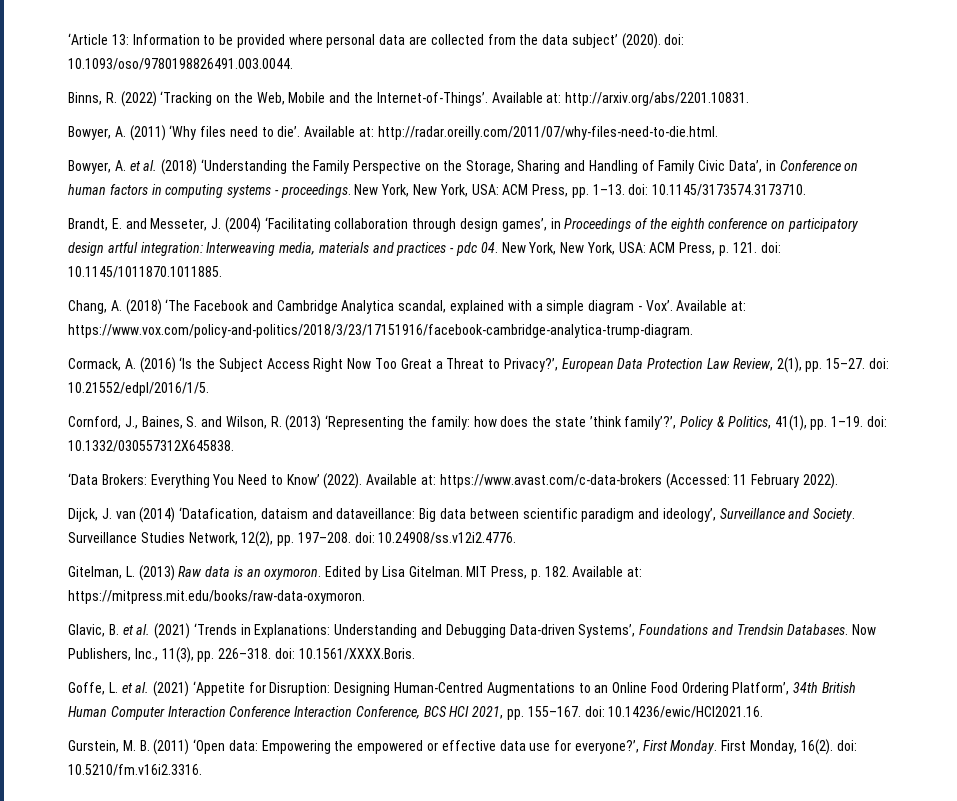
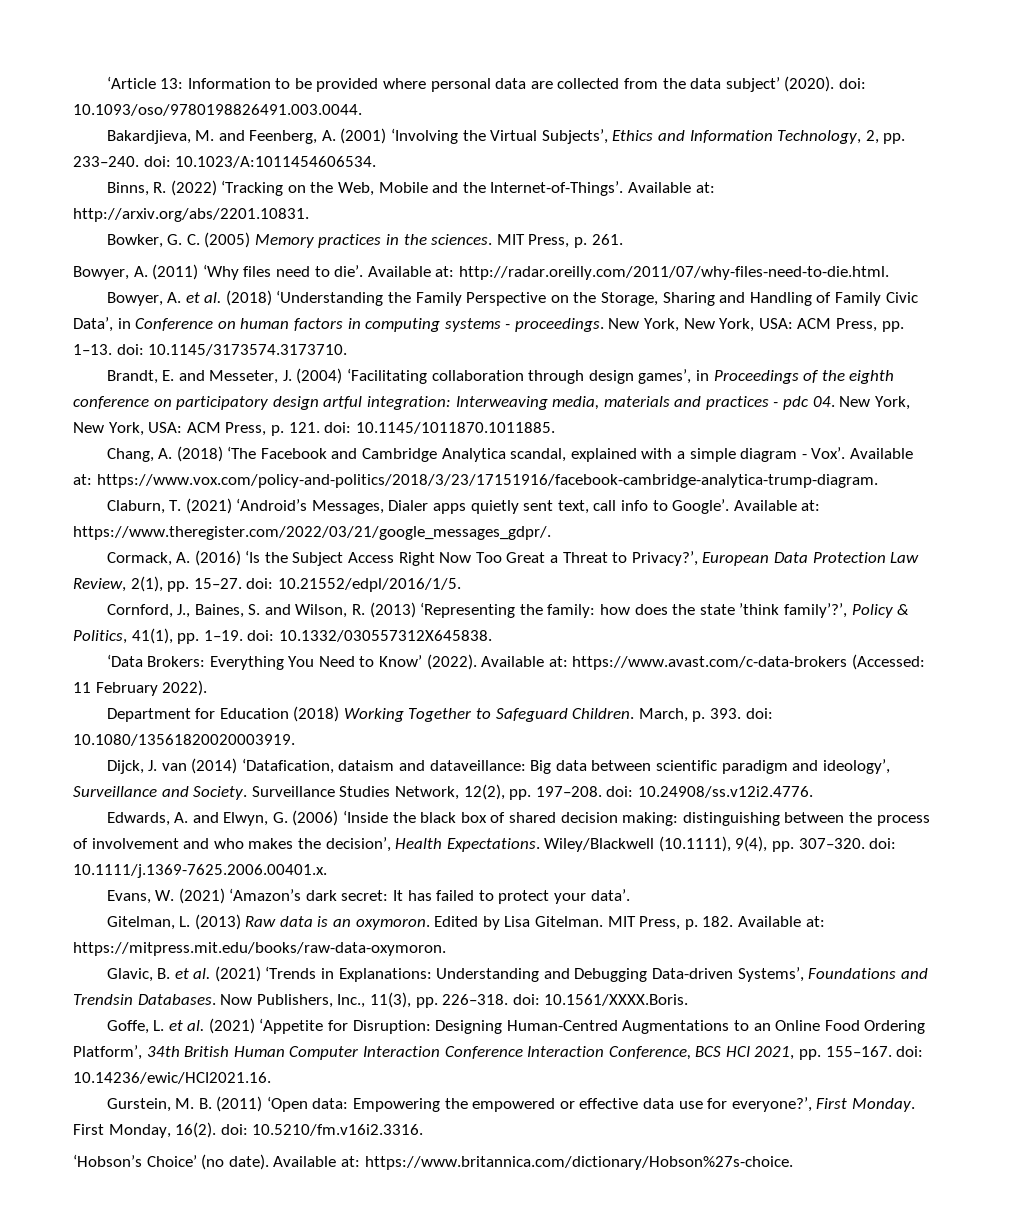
(293, 64) none -> [106,128,906,144] [73,156,377,168] // Bakardjieva, M. and Feenberg, A. (2001) ‘Involving the Virtual Subjects’, Ethics and Information Technology, 2, pp. 233–240. doi: 10.1023/A:1011454606534.
(750, 99) none -> [106,232,623,248] // Bowker, G. C. (2005) Memory practices in the sciences. MIT Press, p. 261.
(693, 331) none -> [106,498,821,514] [73,526,551,540] // Claburn, T. (2021) ‘Android’s Messages, Dialer apps quietly sent text, call info to Google’. Available at: https://www.theregister.com/2022/03/21/google_messages_gdpr/.
(838, 481) none -> [106,706,773,722] [73,734,295,746] // Department for Education (2018) Working Together to Safeguard Children. March, p. 393. doi: 10.1080/13561820020003919.
(517, 538) none -> [106,810,930,826] [73,836,897,852] [73,864,327,878] [106,888,630,904] // Edwards, A. and Elwyn, G. (2006) ‘Inside the black box of shared decision making: distinguishing between the process of involvement and who makes the decision’, Health Expectations. Wiley/Blackwell (10.1111), 9(4), pp. 307–320. doi: 10.1111/j.1369-7625.2006.00401.x. // Evans, W. (2021) ‘Amazon’s dark secret: It has failed to protect your data’.
(202, 770) none -> [73,1154,793,1170] // ‘Hobson’s Choice’ (no date). Available at: https://www.britannica.com/dictionary/Hobson%27s-choice.

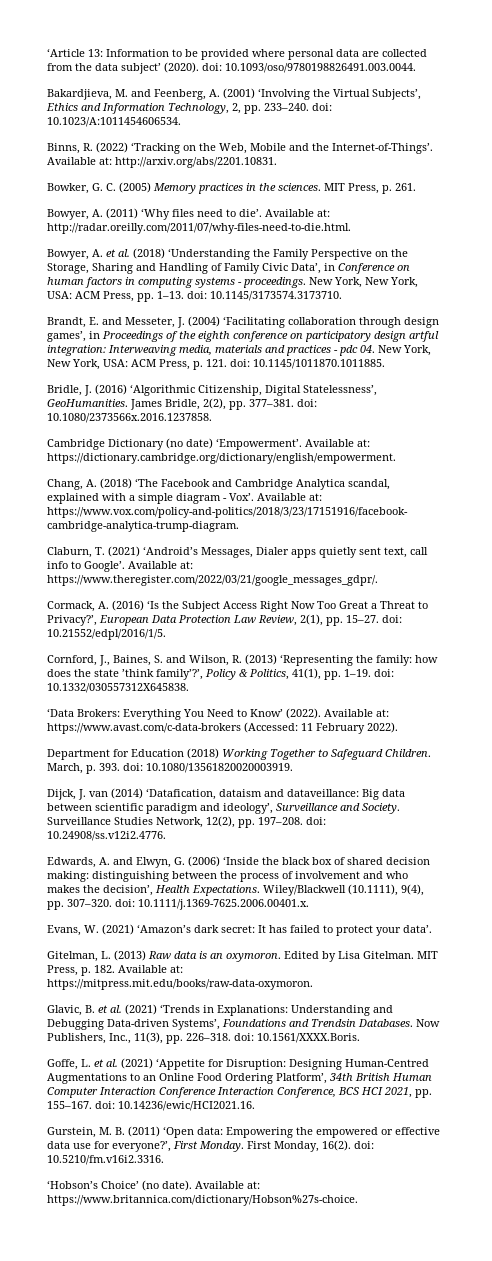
(555, 428) none -> [47,384,377,396] [47,398,317,410] [47,413,212,423] [47,438,370,450] [47,453,396,464] // Bridle, J. (2016) ‘Algorithmic Citizenship, Digital Statelessness’, GeoHumanities. James Bridle, 2(2), pp. 377–381. doi: 10.1080/2373566x.2016.1237858. // Cambridge Dictionary (no date) ‘Empowerment’. Available at: https://dictionary.cambridge.org/dictionary/english/empowerment.

